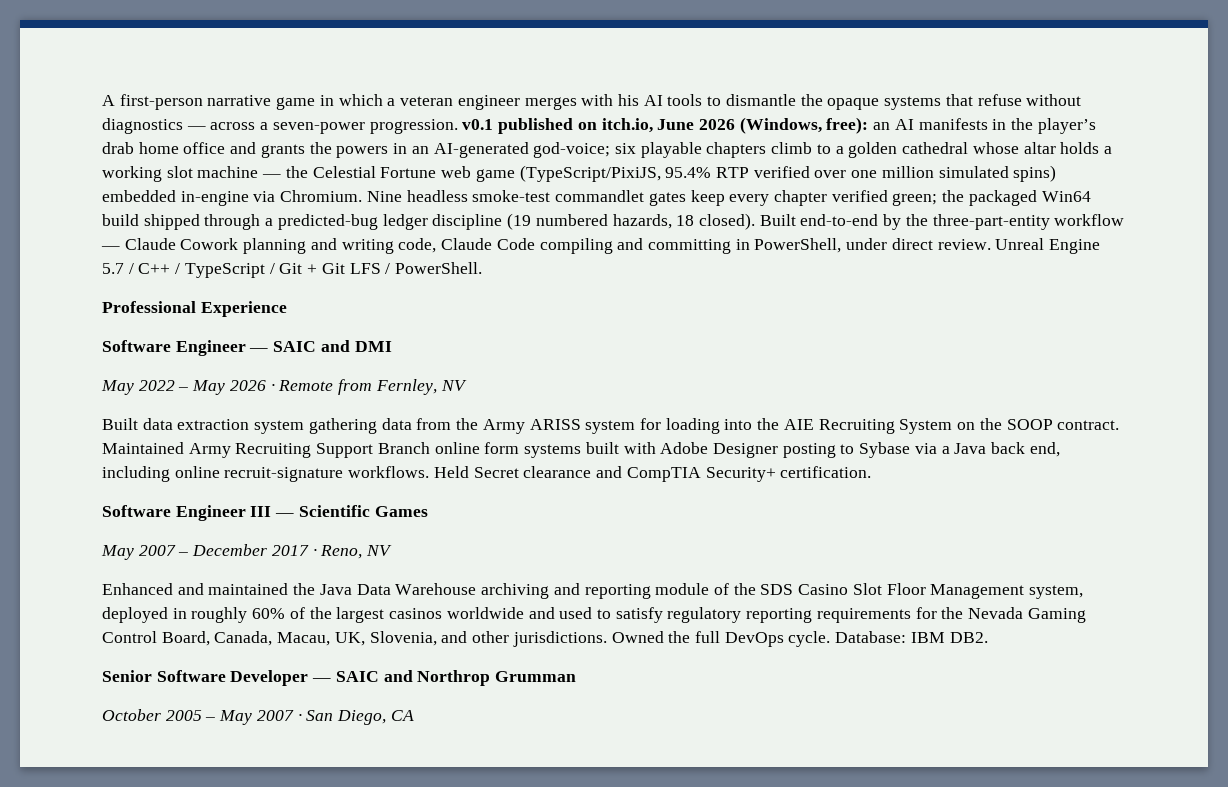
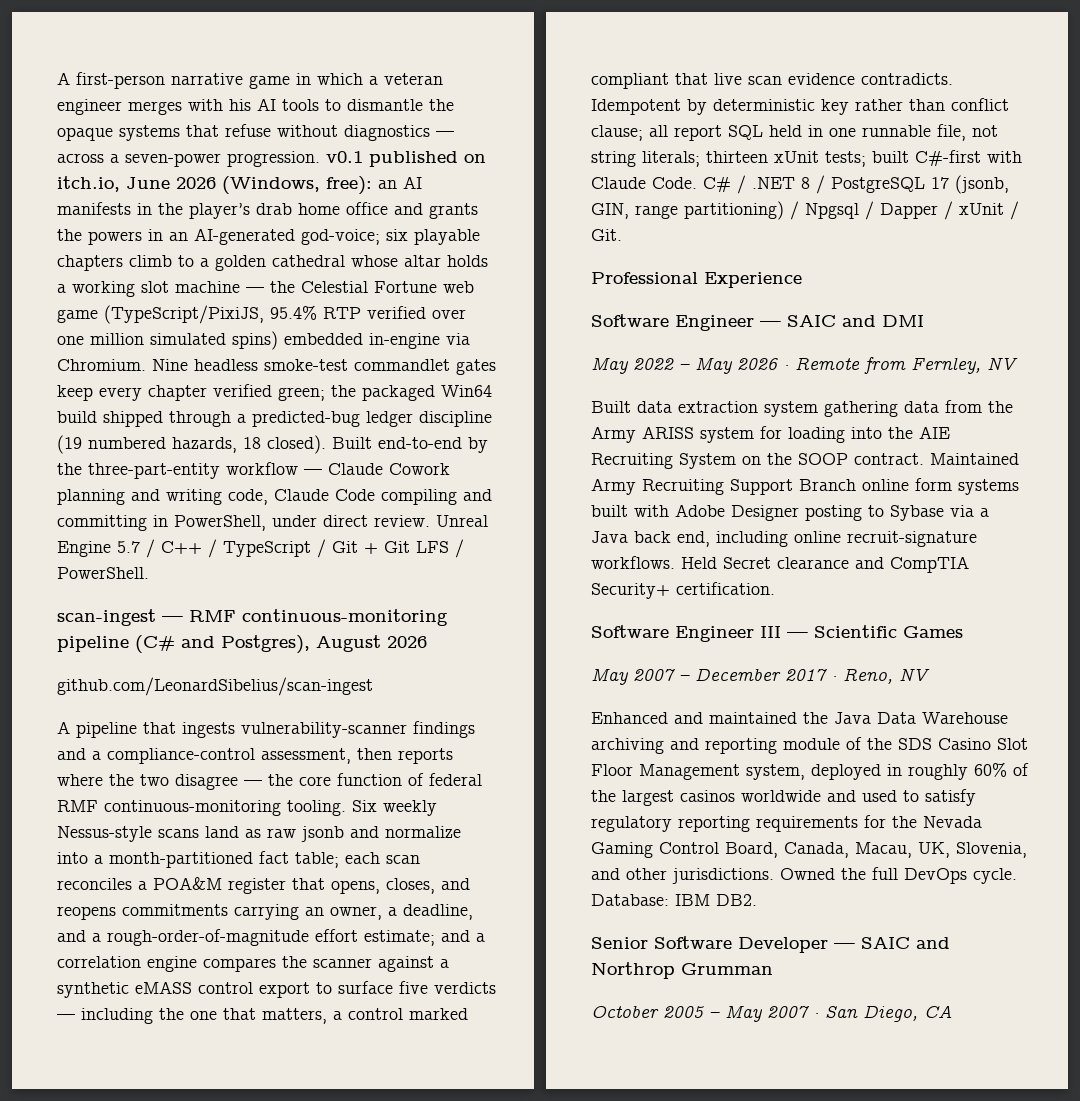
(482, 268) none -> [57,609,448,626] [57,635,427,654] [57,677,373,696] [57,721,475,738] [57,748,453,764] [57,773,482,790] [57,800,437,816] [57,826,461,842] [57,851,420,868] [57,877,470,894] [57,904,473,920] [57,929,485,946] [57,956,449,972] [57,981,496,998] [57,1008,468,1024] [591,73,953,89] [591,98,1009,115] [591,124,998,141] [591,150,1022,167] [591,175,1009,194] [591,201,1019,220] [591,229,622,241] // scan-ingest — RMF continuous-monitoring pipeline (C# and Postgres), August 2026 // github.com/LeonardSibelius/scan-ingest // A pipeline that ingests vulnerability-scanner findings and a compliance-control assessment, then reports where the two disagree — the core function of federal RMF continuous-monitoring tooling. Six weekly Nessus-style scans land as raw jsonb and normalize into a month-partitioned fact table; each scan reconciles a POA&M register that opens, closes, and reopens commitments carrying an owner, a deadline, and a rough-order-of-magnitude effort estimate; and a correlation engine compares the scanner against a synthetic eMASS control export to surface five verdicts — including the one that matters, a control marked compliant that live scan evidence contradicts. Idempotent by deterministic key rather than conflict clause; all report SQL held in one runnable file, not string literals; thirteen xUnit tests; built C#-first with Claude Code. C# / .NET 8 / PostgreSQL 17 (jsonb, GIN, range partitioning) / Npgsql / Dapper / xUnit / Git.

